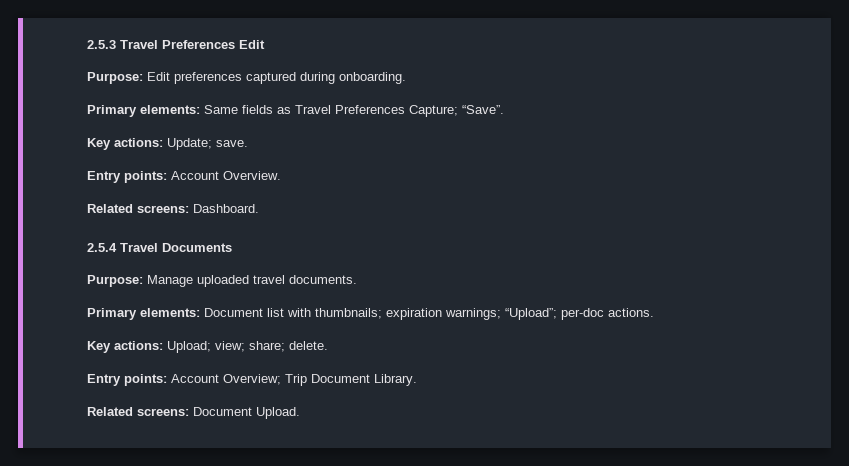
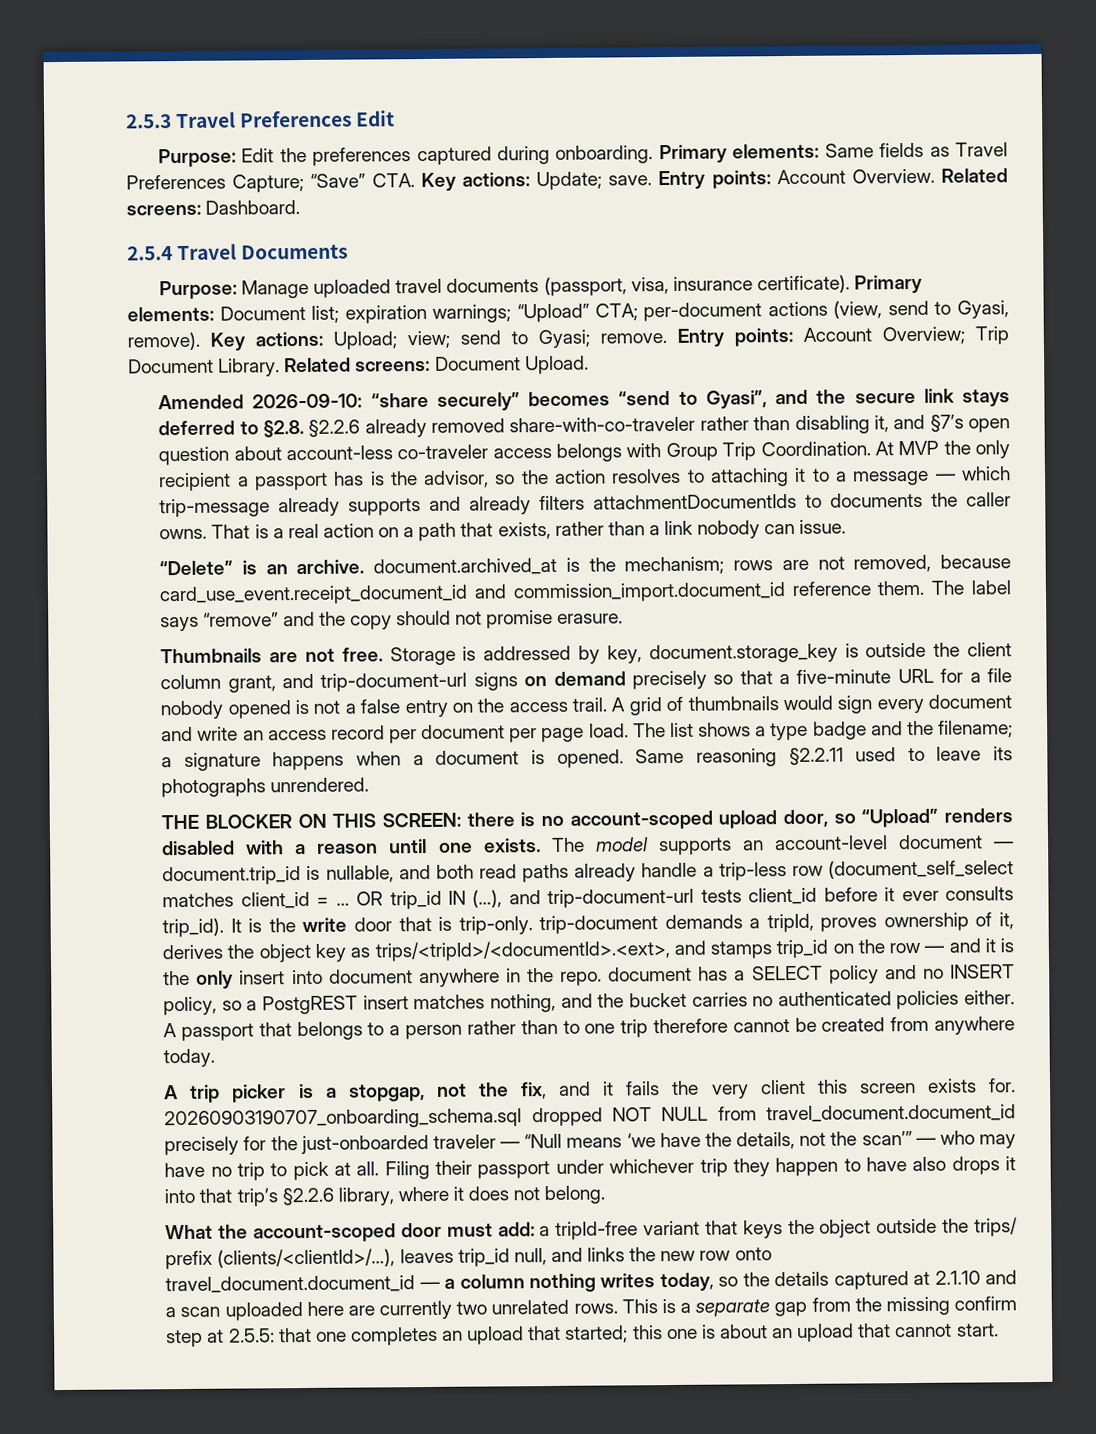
(170, 76) none -> [279,147,307,163] the
(406, 78) // -> (654, 154) none
[462,105,504,114] “Save”. // -> [310,173,415,188] “Save” CTA.
(248, 143) // -> (653, 180) none
(281, 175) // -> (935, 176) none
[289,275,357,284] [87,308,654,320] [87,341,328,353] documents. // Primary elements: Document list with thumbnails; expiration warnings; “Upload”; per-doc actions. // Key actions: Upload; view; share; delete. // -> [446,274,924,297] [127,300,1010,324] [127,329,667,351] documents (passport, visa, insurance certificate). Primary elements: Document list; expiration warnings; “Upload” CTA; per-document actions (view, send to Gyasi, remove). Key actions: Upload; view; send to Gyasi; remove.
(417, 380) // -> (281, 367) none
(300, 413) none -> [158,388,1010,411] [158,414,1010,438] [158,440,1010,466] [158,466,1012,492] [159,492,1012,518] [159,519,847,542] [159,554,1011,576] [159,580,1013,606] [160,609,624,632] [160,642,1012,666] [160,668,1012,693] [160,694,1012,720] [161,720,1013,744] [161,746,1014,771] [161,777,370,798] [161,808,1014,830] [162,834,1015,856] [162,859,1015,886] [162,886,1014,910] [162,912,1015,938] [162,938,1014,963] [163,964,1016,989] [163,990,1016,1016] [163,1016,1016,1042] [163,1048,216,1068] [164,1078,1016,1103] [164,1104,1017,1130] [164,1130,1016,1156] [164,1156,1016,1181] [164,1185,606,1207] [165,1217,1018,1243] [165,1247,772,1270] [165,1270,1017,1294] [165,1296,1017,1321] [166,1323,999,1348] // Amended 2026-09-10: “share securely” becomes “send to Gyasi”, and the secure link stays deferred to §2.8. §2.2.6 already removed share-with-co-traveler rather than disabling it, and §7’s open question about account-less co-traveler access belongs with Group Trip Coordination. At MVP the only recipient a passport has is the advisor, so the action resolves to attaching it to a message — which trip-message already supports and already filters attachmentDocumentIds to documents the caller owns. That is a real action on a path that exists, rather than a link nobody can issue. // “Delete” is an archive. document.archived_at is the mechanism; rows are not removed, because card_use_event.receipt_document_id and commission_import.document_id reference them. The label says “remove” and the copy should not promise erasure. // Thumbnails are not free. Storage is addressed by key, document.storage_key is outside the client column grant, and trip-document-url signs on demand precisely so that a five-minute URL for a file nobody opened is not a false entry on the access trail. A grid of thumbnails would sign every document and write an access record per document per page load. The list shows a type badge and the filename; a signature happens when a document is opened. Same reasoning §2.2.11 used to leave its photographs unrendered. // THE BLOCKER ON THIS SCREEN: there is no account-scoped upload door, so “Upload” renders disabled with a reason until one exists. The model supports an account-level document — document.trip_id is nullable, and both read paths already handle a trip-less row (document_self_select matches client_id = … OR trip_id IN (…), and trip-document-url tests client_id before it ever consults trip_id). It is the write door that is trip-only. trip-document demands a tripId, proves ownership of it, derives the object key as trips/<tripId>/<documentId>.<ext>, and stamps trip_id on the row — and it is the only insert into document anywhere in the repo. document has a SELECT policy and no INSERT policy, so a PostgREST insert matches nothing, and the bucket carries no authenticated policies either. A passport that belongs to a person rather than to one trip therefore cannot be created from anywhere today. // A trip picker is a stopgap, not the fix, and it fails the very client this screen exists for. 20260903190707_onboarding_schema.sql dropped NOT NULL from travel_document.document_id precisely for the just-onboarded traveler — “Null means ‘we have the details, not the scan’” — who may have no trip to pick at all. Filing their passport under whichever trip they happen to have also drops it into that trip’s §2.2.6 library, where it does not belong. // What the account-scoped door must add: a tripId-free variant that keys the object outside the trips/ prefix (clients/<clientId>/…), leaves trip_id null, and links the new row onto travel_document.document_id — a column nothing writes today, so the details captured at 2.1.10 and a scan uploaded here are currently two unrelated rows. This is a separate gap from the missing confirm step at 2.5.5: that one completes an upload that started; this one is about an upload that cannot start.

